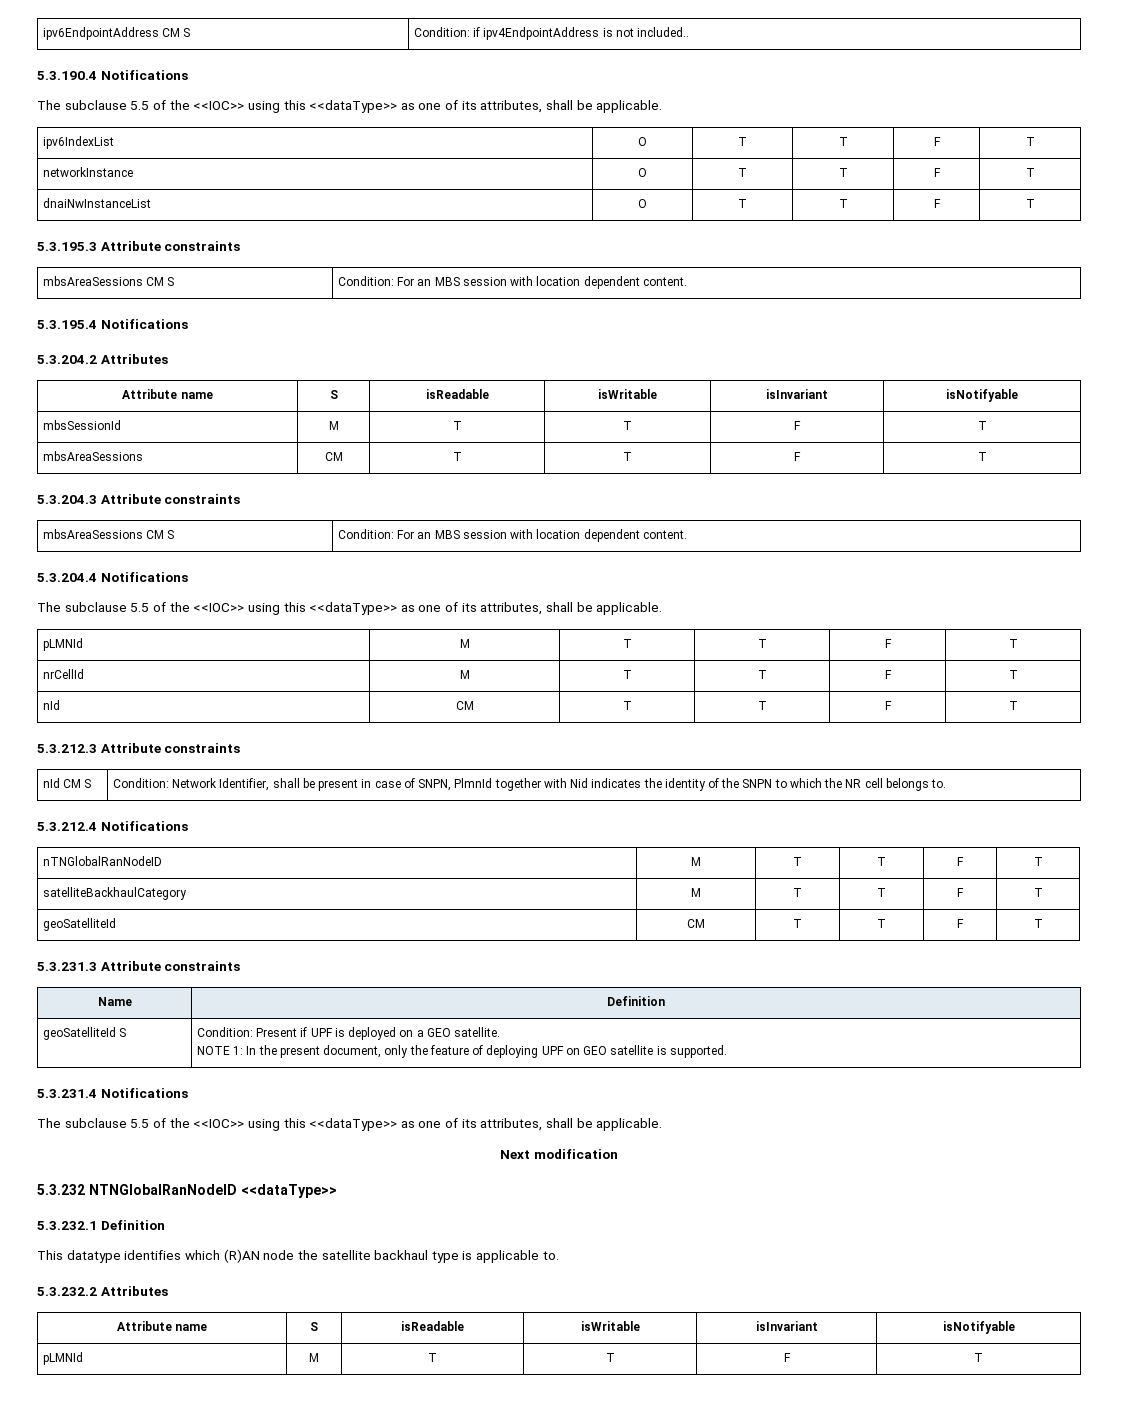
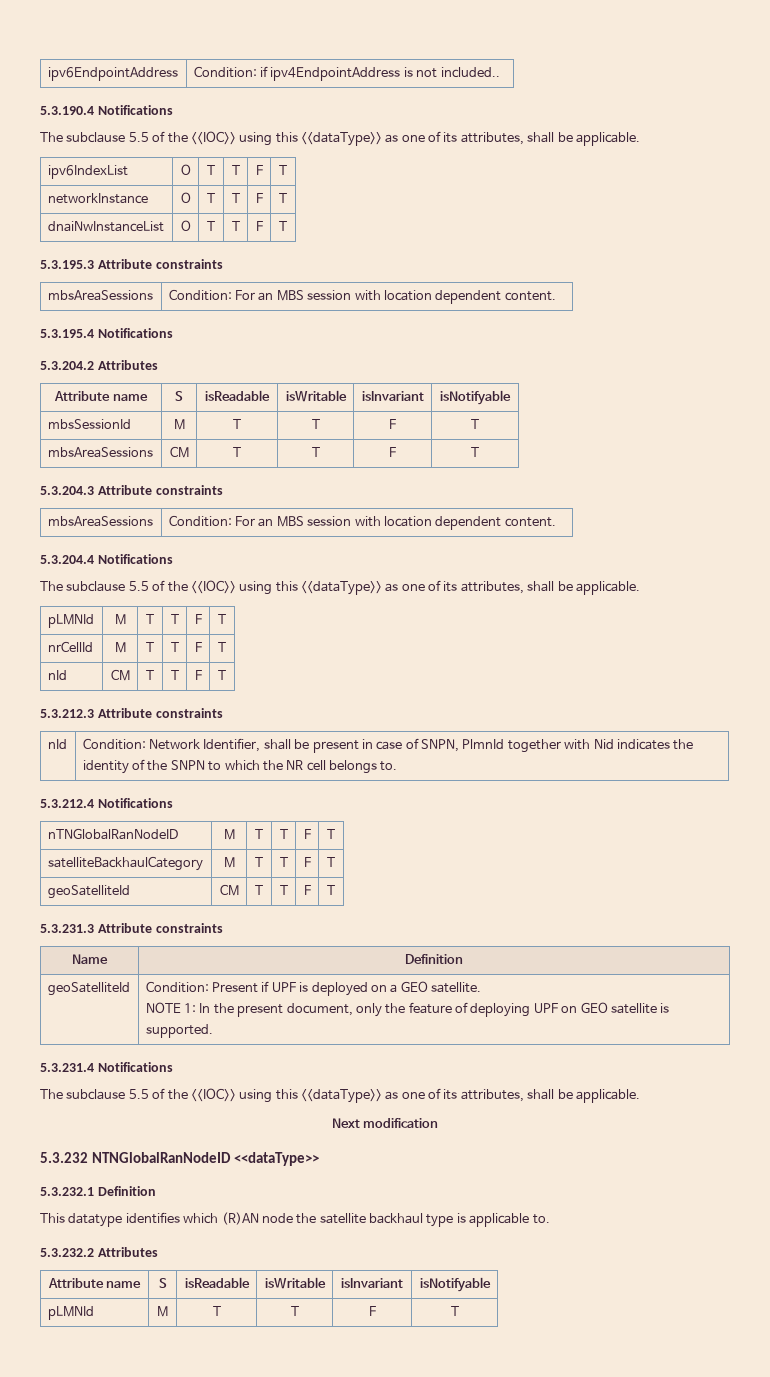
[162,28,191,37] CM S -> (178, 74) none
[146,277,175,286] CM S -> (153, 295) none
[146,530,175,539] CM S -> (153, 521) none
[63,779,92,788] CM S -> (67, 744) none
[119,1028,127,1037] S -> (130, 989) none

